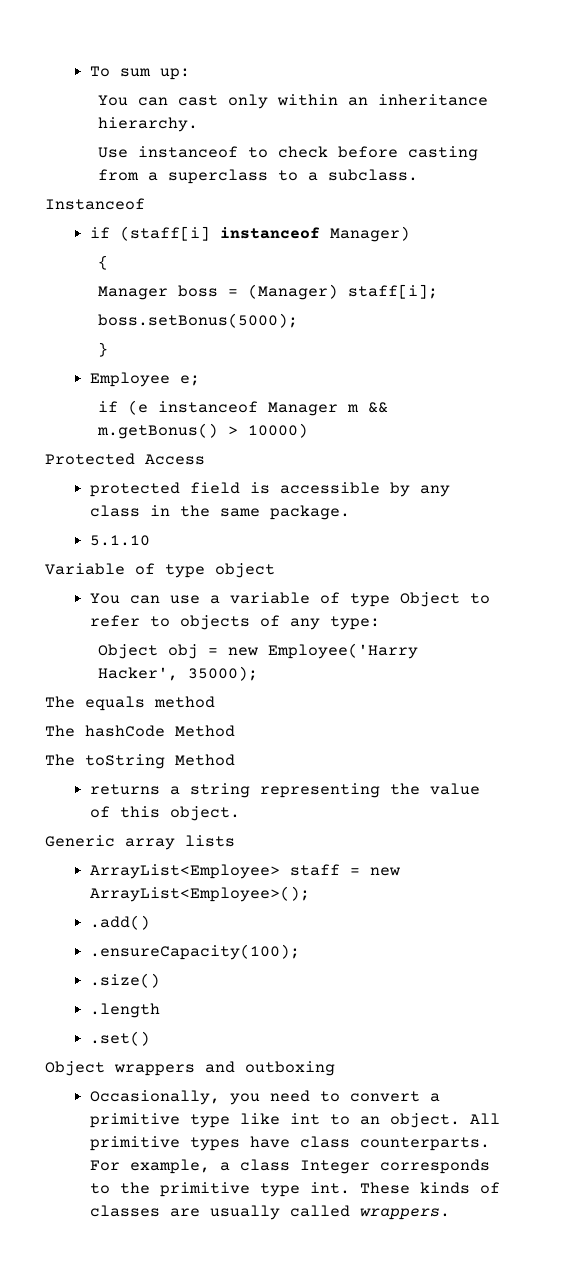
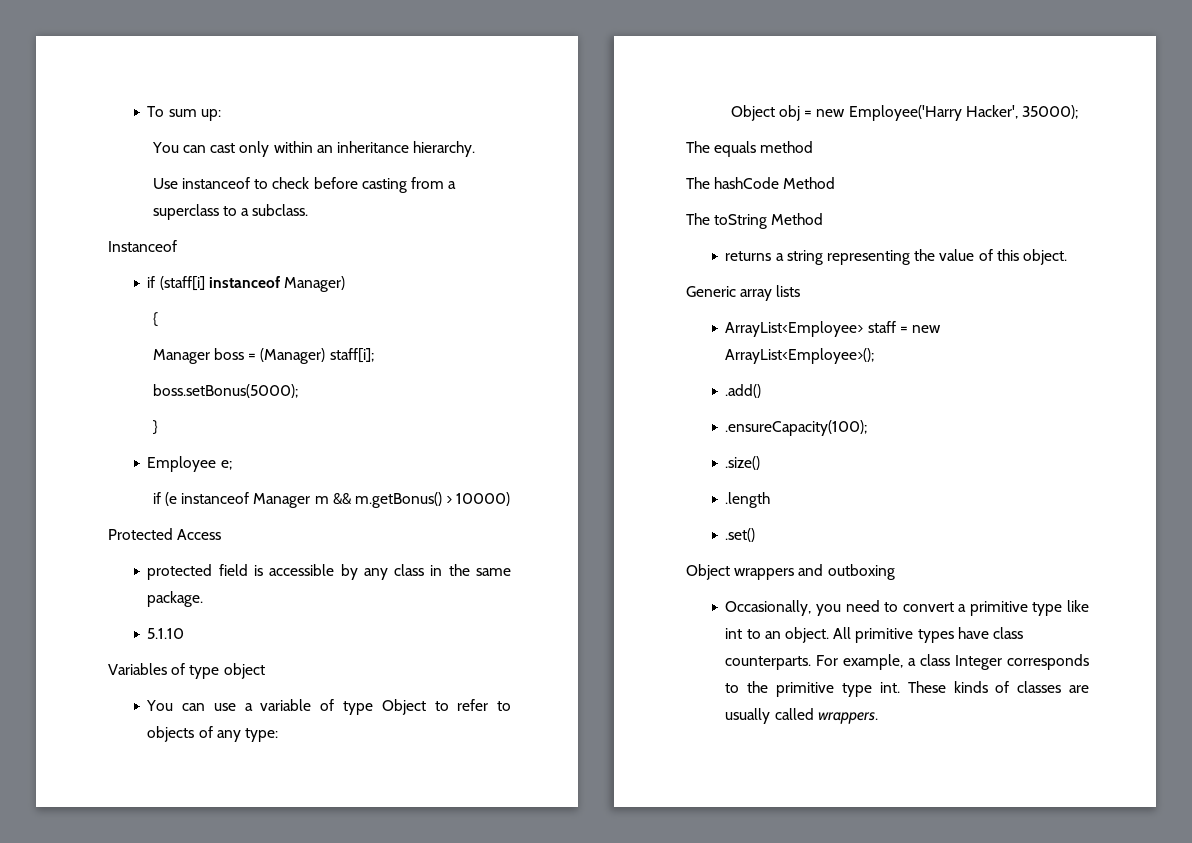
[45,563,125,575] Variable -> [108,663,167,675] Variables

